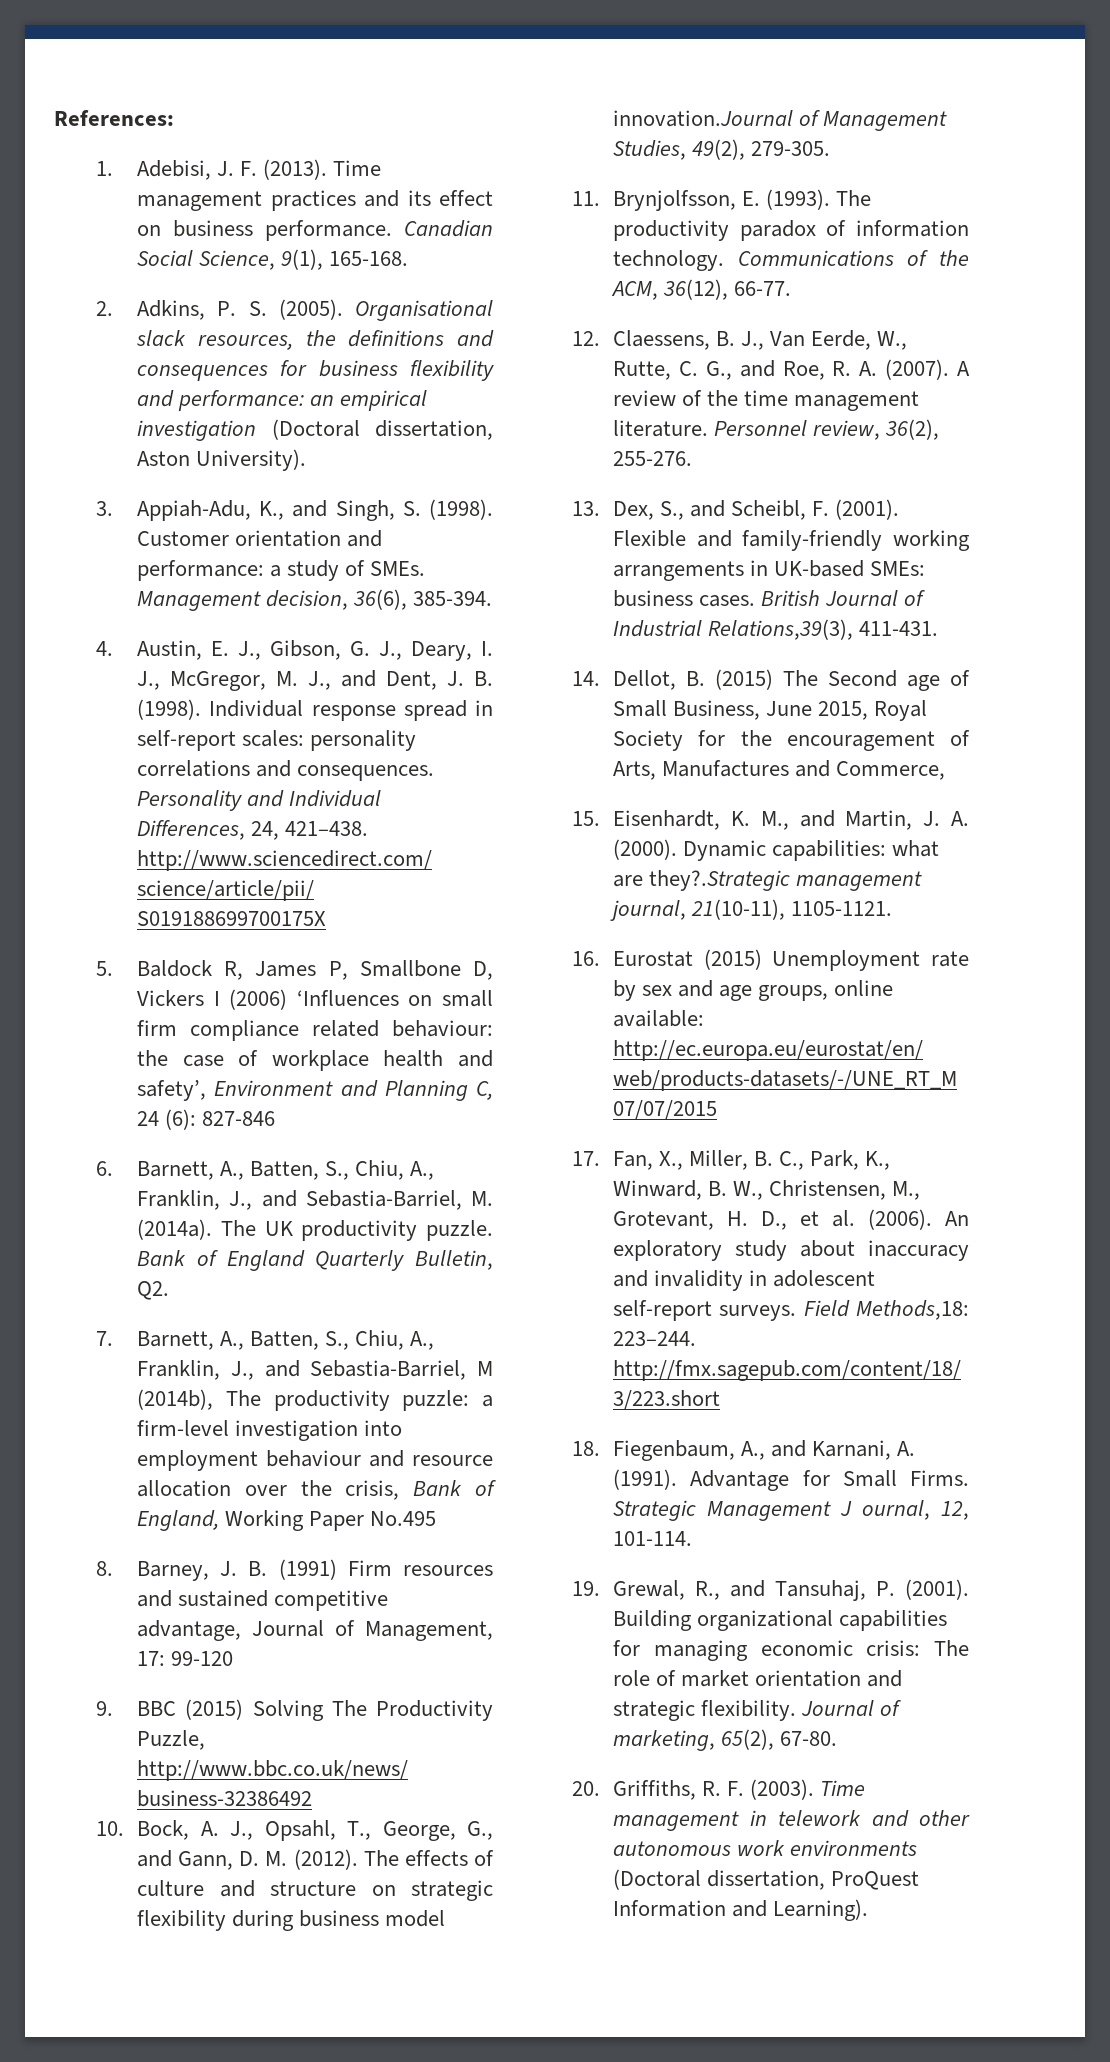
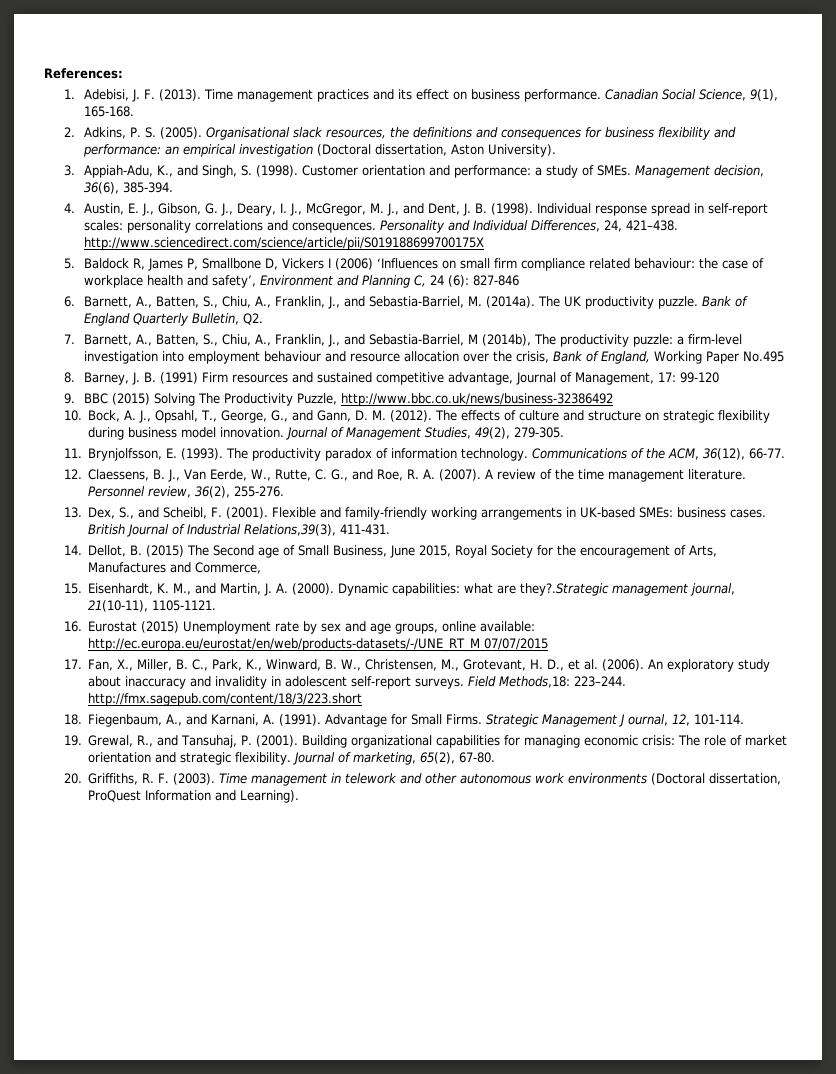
[613,110,794,127] innovation.Journal -> [220,427,329,440] innovation. Journal

